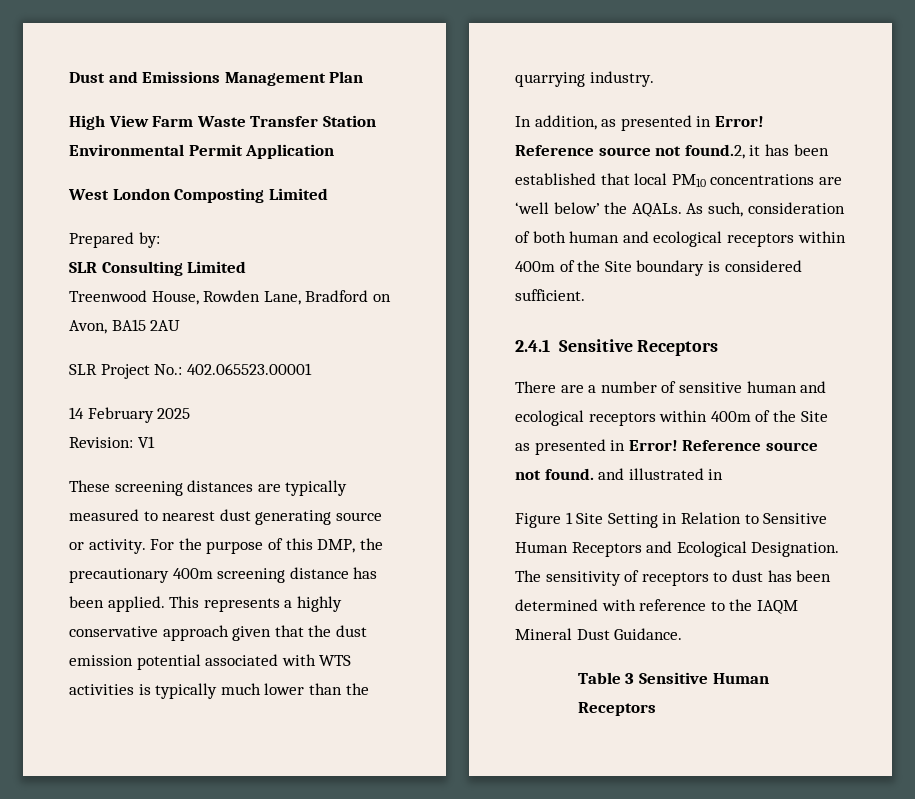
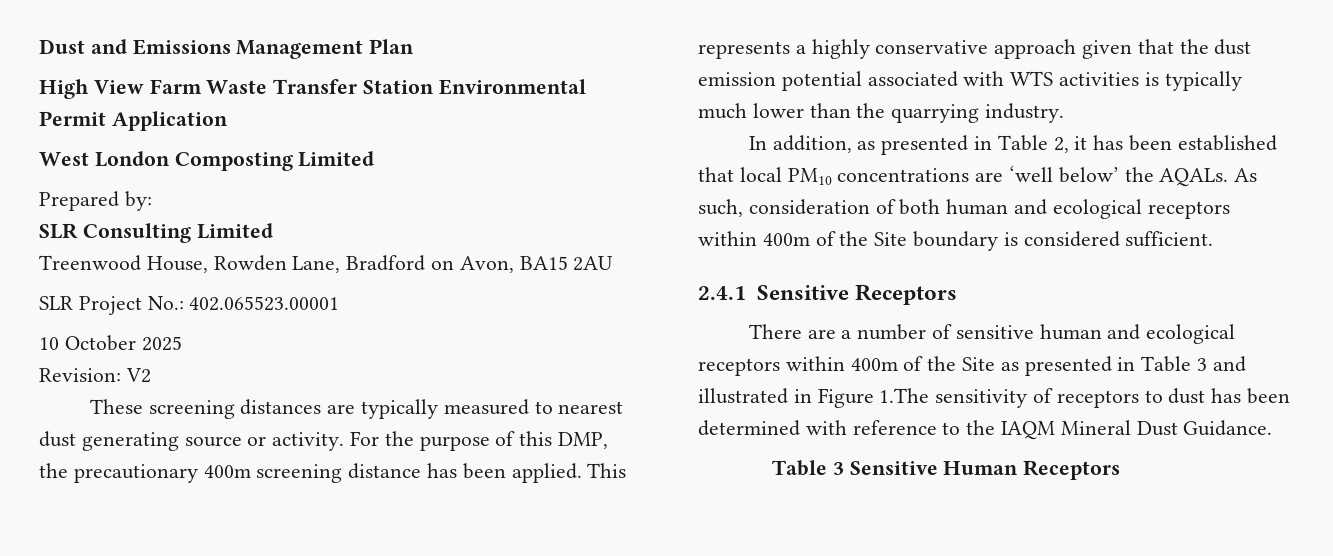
[69,407,154,423] 14 February -> [39,335,136,351] 10 October
[137,436,155,448] V1 -> [125,368,151,383] V2
[714,116,764,127] [515,144,745,159] Error! Reference source not found.2, -> [997,135,1069,153] Table 2,
[628,440,818,451] [515,468,724,480] [515,512,828,528] [515,541,840,557] [515,570,541,582] Error! Reference source not found. and illustrated in // Figure 1 Site Setting in Relation to Sensitive Human Receptors and Ecological Designation. The -> [1141,356,1246,372] [698,388,930,408] Table 3 and illustrated in Figure 1.The

